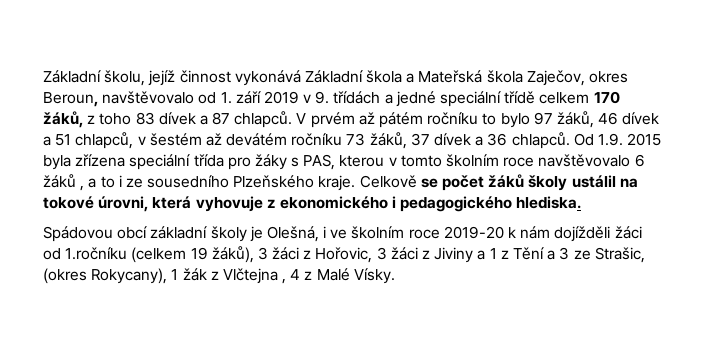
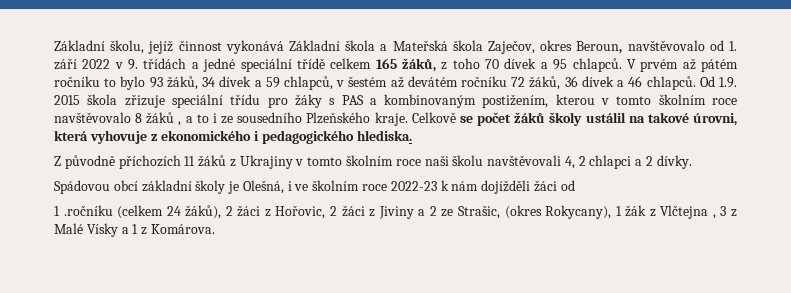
[263,91,299,104] 2019 -> [82,59,111,69] 2022
[593,91,620,104] 170 -> [375,58,397,69] 165
[135,112,231,125] 83 dívek a 87 -> [485,58,568,70] 70 dívek a 95
[533,111,660,128] [43,134,72,146] 97 žáků, 46 dívek a 51 -> [149,76,280,90] 93 žáků, 34 dívek a 59
[346,132,508,149] 73 žáků, 37 dívek a 36 -> [511,76,643,90] 72 žáků, 36 dívek a 46
[43,154,336,170] byla zřízena speciální třída pro žáky s PAS, -> [87,94,549,108] škola zřizuje speciální třídu pro žáky s PAS a kombinovaným postižením,
[634,154,645,167] 6 -> [135,113,143,123] 8
[43,196,94,209] tokové -> [647,112,689,123] takové
(582, 202) none -> [54,155,692,169] // Z původně příchozích 11 žáků z Ukrajiny v tomto školním roce naši školu navštěvovali 4, 2 chlapci a 2 dívky.
[443,226,504,239] 2019-20 -> [390,181,437,191] 2022-23
[65,246,268,263] 1.ročníku (celkem 19 žáků), 3 -> [54,205,233,219] // 1 .ročníku (celkem 24 žáků), 2
[376,247,387,260] 3 -> [330,206,338,216] 2
[489,247,570,260] 1 z Tění a 3 -> [429,206,437,216] 2
[290,269,301,280] 4 -> [720,206,727,216] 3
[353,268,395,284] Vísky. -> [86,223,215,237] Vísky a 1 z Komárova.

